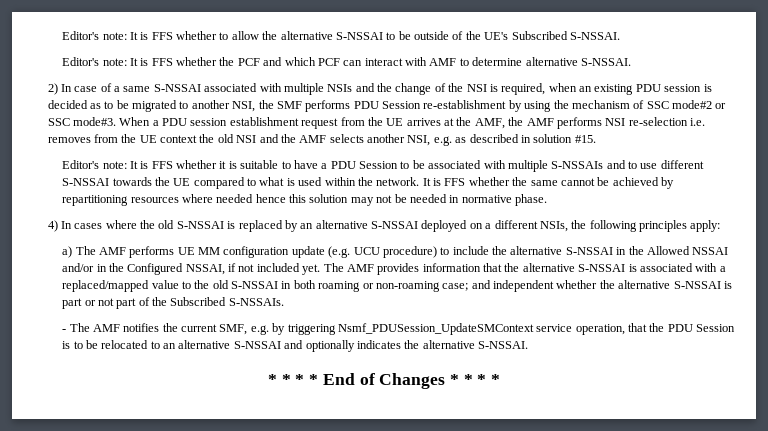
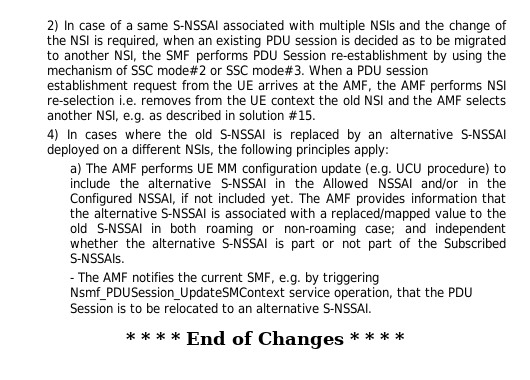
[62,31,620,40] [62,57,631,66] Editor's note: It is FFS whether to allow the alternative S-NSSAI to be outside of the UE's Subscribed S-NSSAI. // Editor's note: It is FFS whether the PCF and which PCF can interact with AMF to determine alternative S-NSSAI. // -> (47, 26) none
[62,160,704,172] [62,177,675,189] [62,194,548,206] // Editor's note: It is FFS whether it is suitable to have a PDU Session to be associated with multiple S-NSSAIs and to use different S-NSSAI towards the UE compared to what is used within the network. It is FFS whether the same cannot be achieved by repartitioning resources where needed hence this solution may not be needed in normative phase. -> (317, 115) none
[233,340,475,352] S-NSSAI and optionally indicates the alternative -> (320, 308) none

